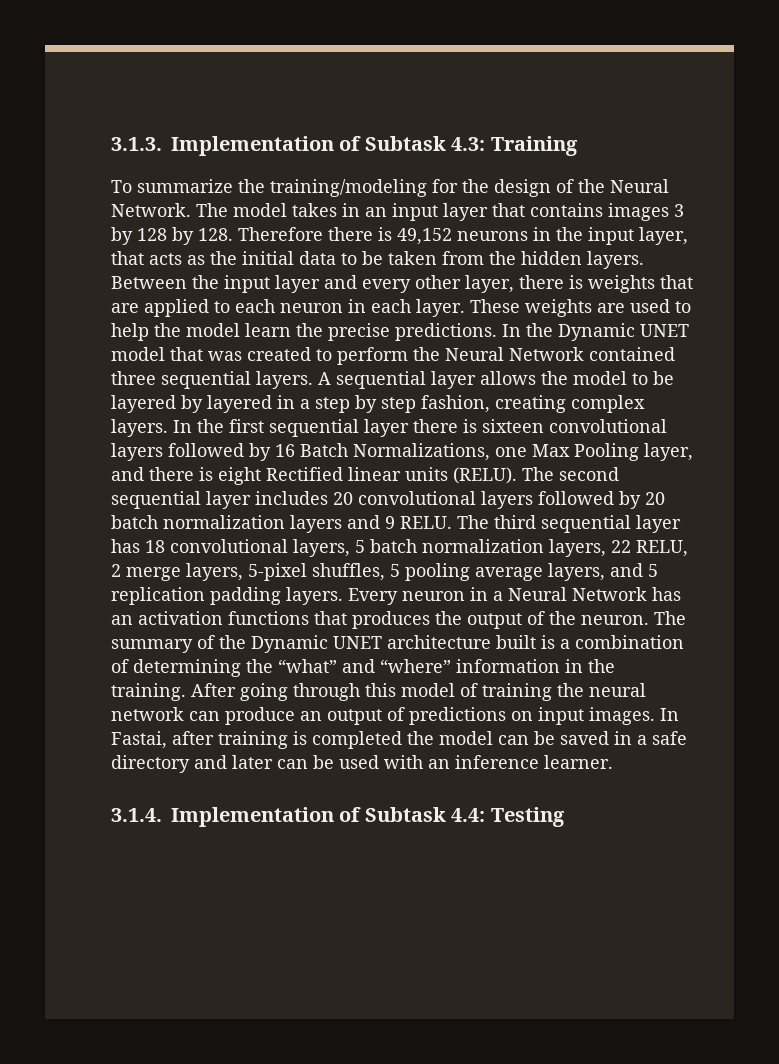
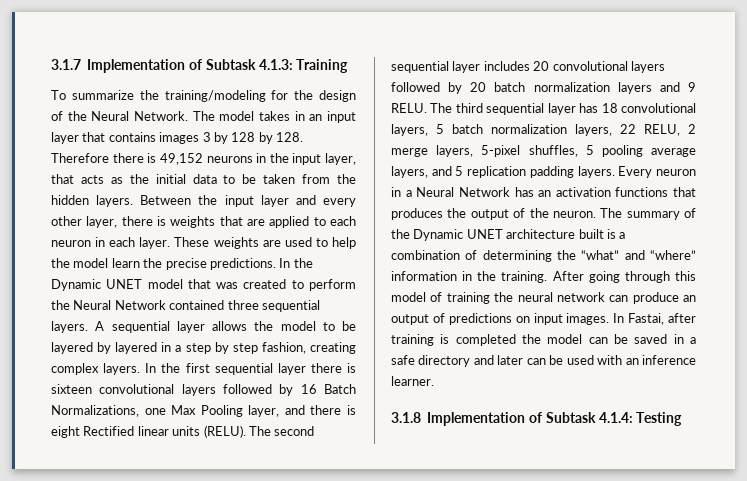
[111,136,486,156] 3.1.3. Implementation of Subtask 4.3: -> [51,59,293,73] 3.1.7 Implementation of Subtask 4.1.3:
[111,807,486,827] 3.1.4. Implementation of Subtask 4.4: -> [391,412,633,426] 3.1.8 Implementation of Subtask 4.1.4:

